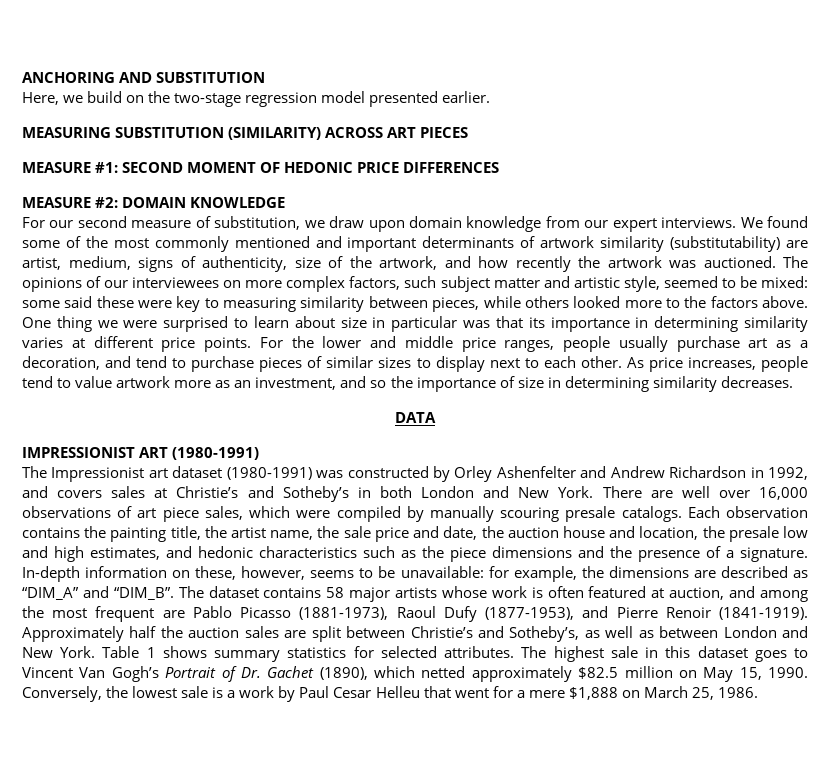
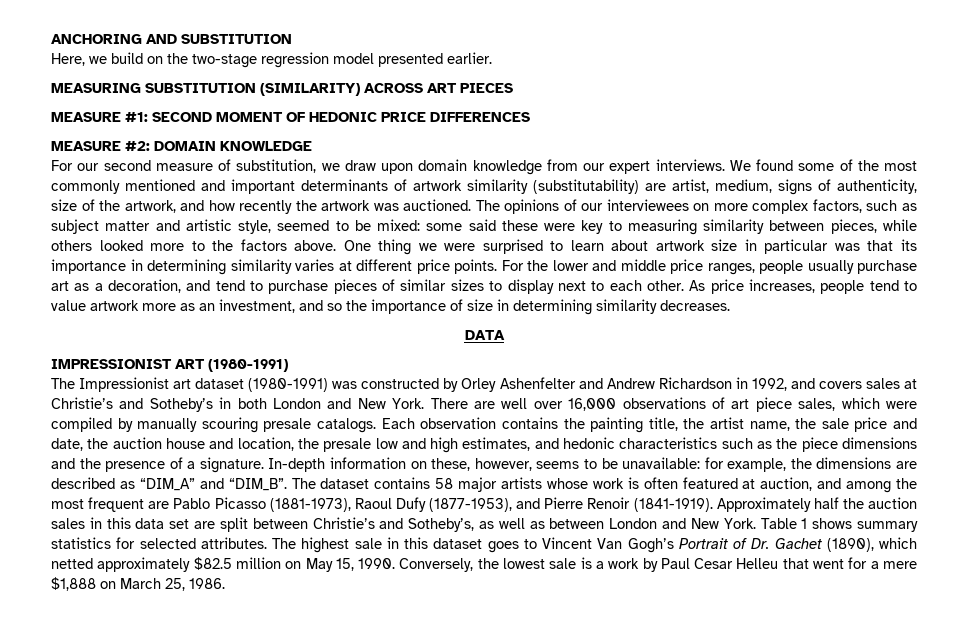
(437, 282) none -> [901,203,917,211] as
(335, 322) none -> [655,240,705,251] artwork
(279, 632) none -> [89,517,190,529] in this data set

